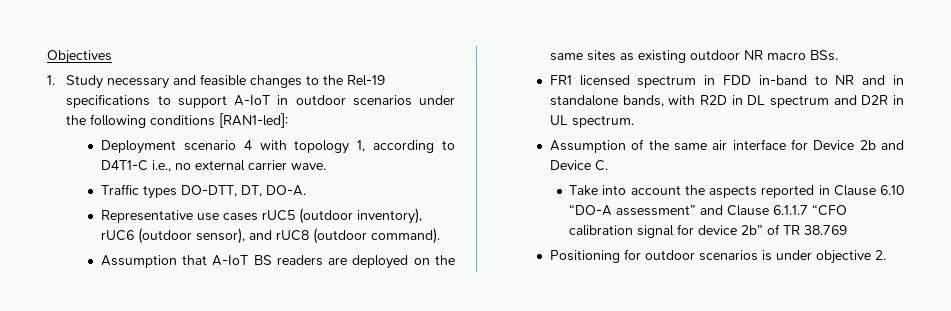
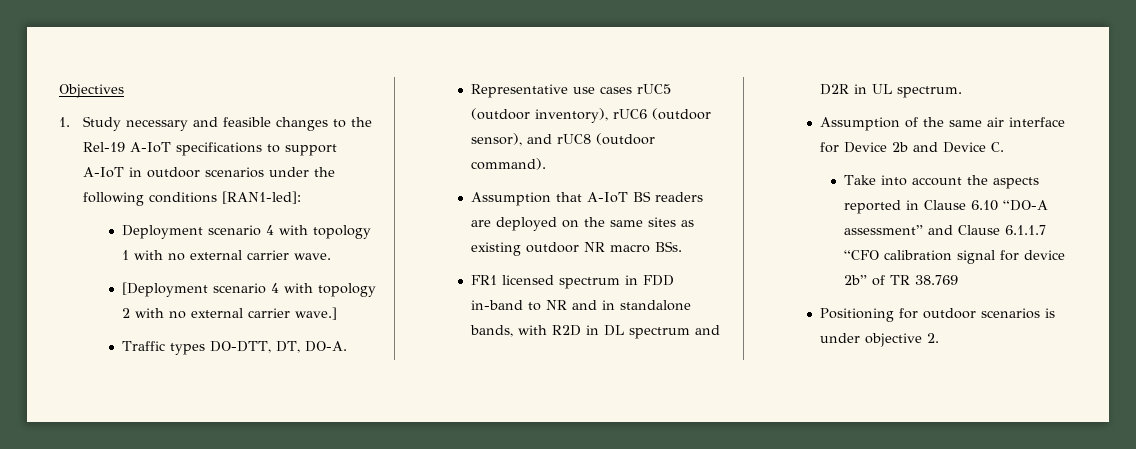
(386, 80) none -> [129,142,171,153] A-IoT
[357,140,456,153] [100,160,171,172] 1, according to D4T1-C i.e., -> [122,250,164,260] 1 with
(326, 166) none -> [122,282,377,297] [122,307,338,320] // [Deployment scenario 4 with topology 2 with no external carrier wave.]

